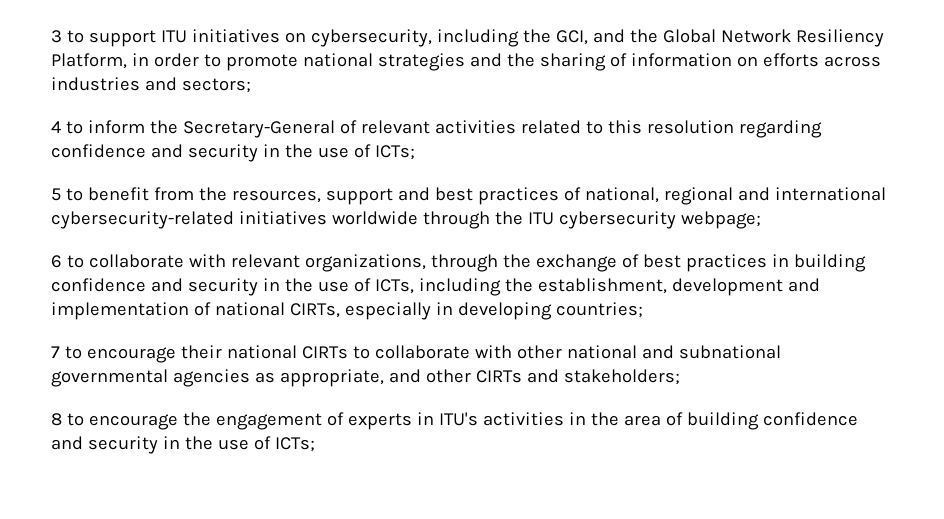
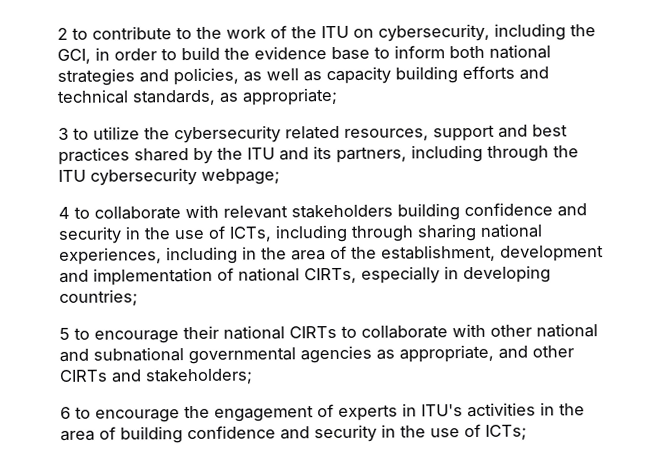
[51,29,280,47] 3 to support ITU initiatives -> [57,25,349,40] 2 to contribute to the work of the ITU
[592,29,884,47] [51,53,881,71] [51,77,251,93] [51,120,822,138] [51,144,415,162] [51,187,227,201] and the Global Network Resiliency Platform, in order to promote national strategies and the sharing of information on efforts across industries and sectors; // 4 to inform the Secretary-General of relevant activities related to this resolution regarding confidence and security in the use of ICTs; // 5 to benefit from the -> [95,44,551,61] [57,65,549,86] [57,87,338,106] [58,125,340,144] in order to build the evidence base to inform both national strategies and policies, as well as capacity building efforts and technical standards, as appropriate; // 3 to utilize the cybersecurity related
[563,187,886,205] [51,211,418,229] of national, regional and international cybersecurity-related initiatives worldwide -> [134,144,483,165] shared by the ITU and its partners, including
[51,255,62,268] 6 -> [58,206,70,219] 4
[304,254,789,272] organizations, through the exchange of best practices in -> [291,204,393,219] stakeholders
(501, 287) none -> [351,223,543,242] [59,245,347,265] through sharing national experiences, including in the area of
[51,346,60,358] 7 -> [59,327,70,340] 5
[51,413,62,426] 8 -> [60,406,71,419] 6

